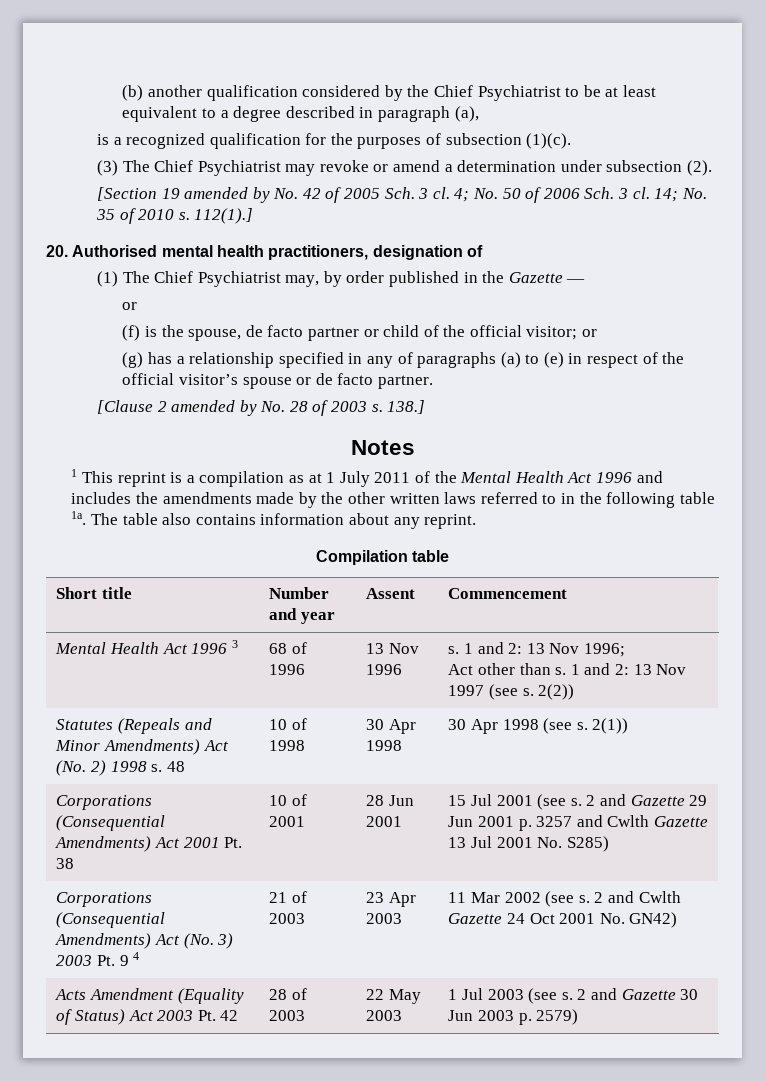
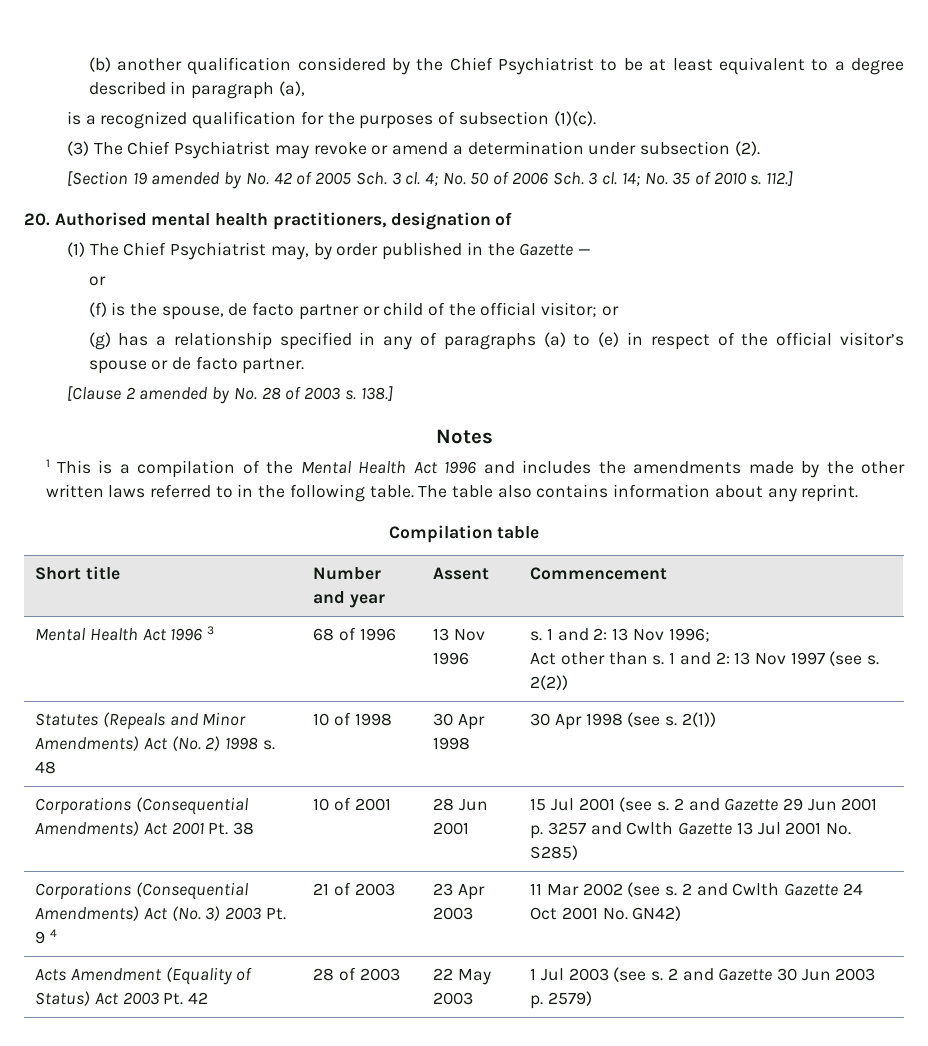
[194,208,254,224] 112(1).] -> [766,171,794,186] 112.]
[117,472,166,487] reprint -> (91, 467) none
[289,471,411,487] as at 1 July 2011 -> (236, 469) none
[679,492,715,504] [71,511,87,525] table 1a. -> [369,485,414,498] table.

